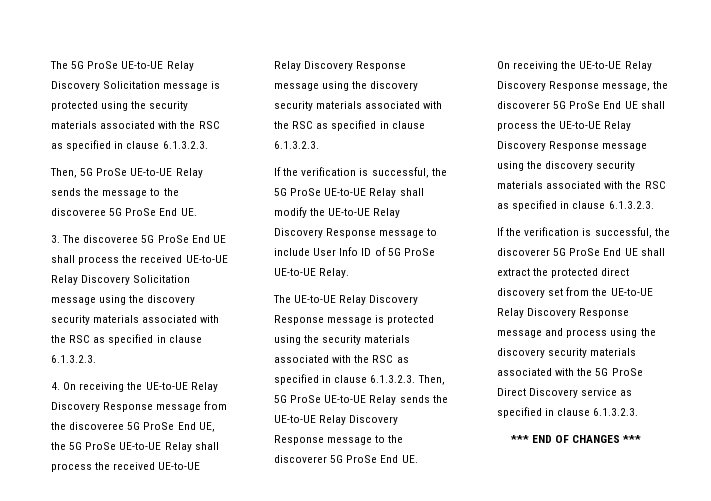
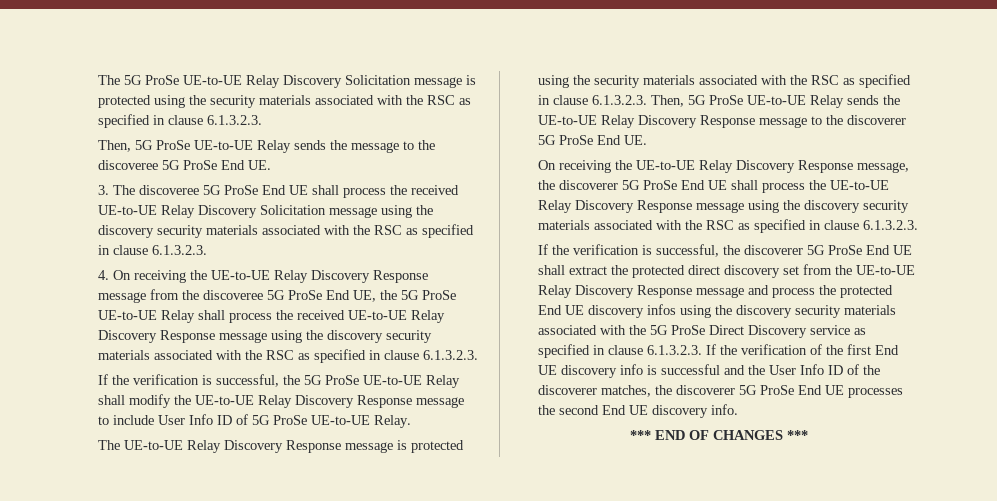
(608, 333) none -> [818,285,893,298] [537,304,676,318] the protected End UE discovery infos
(639, 412) none -> [705,344,899,355] [537,364,880,378] [537,385,903,398] [537,404,738,418] If the verification of the first End UE discovery info is successful and the User Info ID of the discoverer matches, the discoverer 5G ProSe End UE processes the second End UE discovery info.

